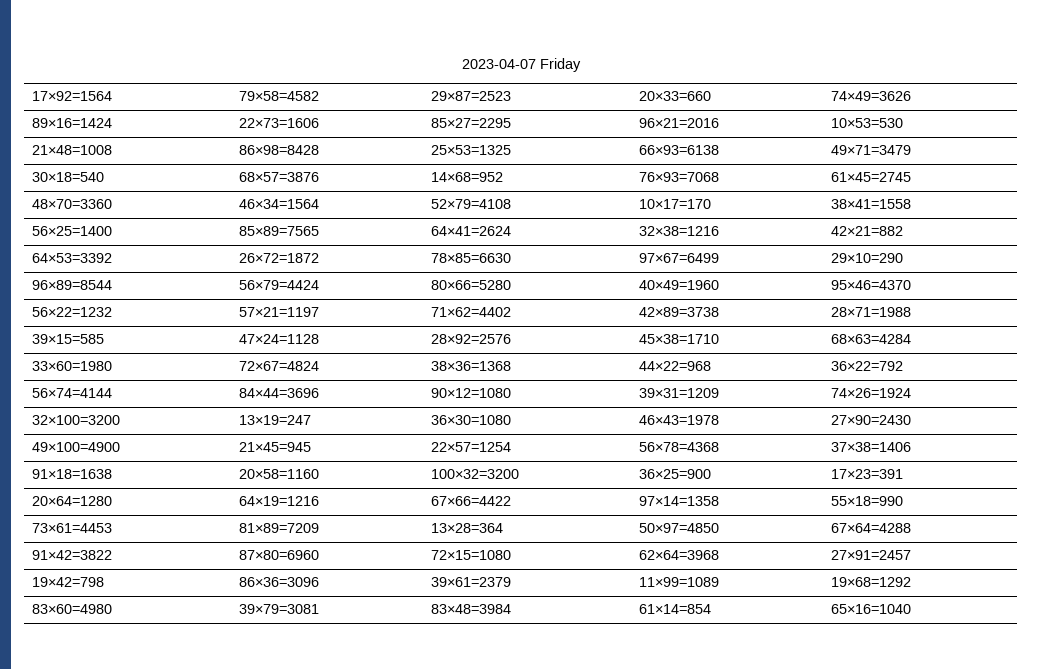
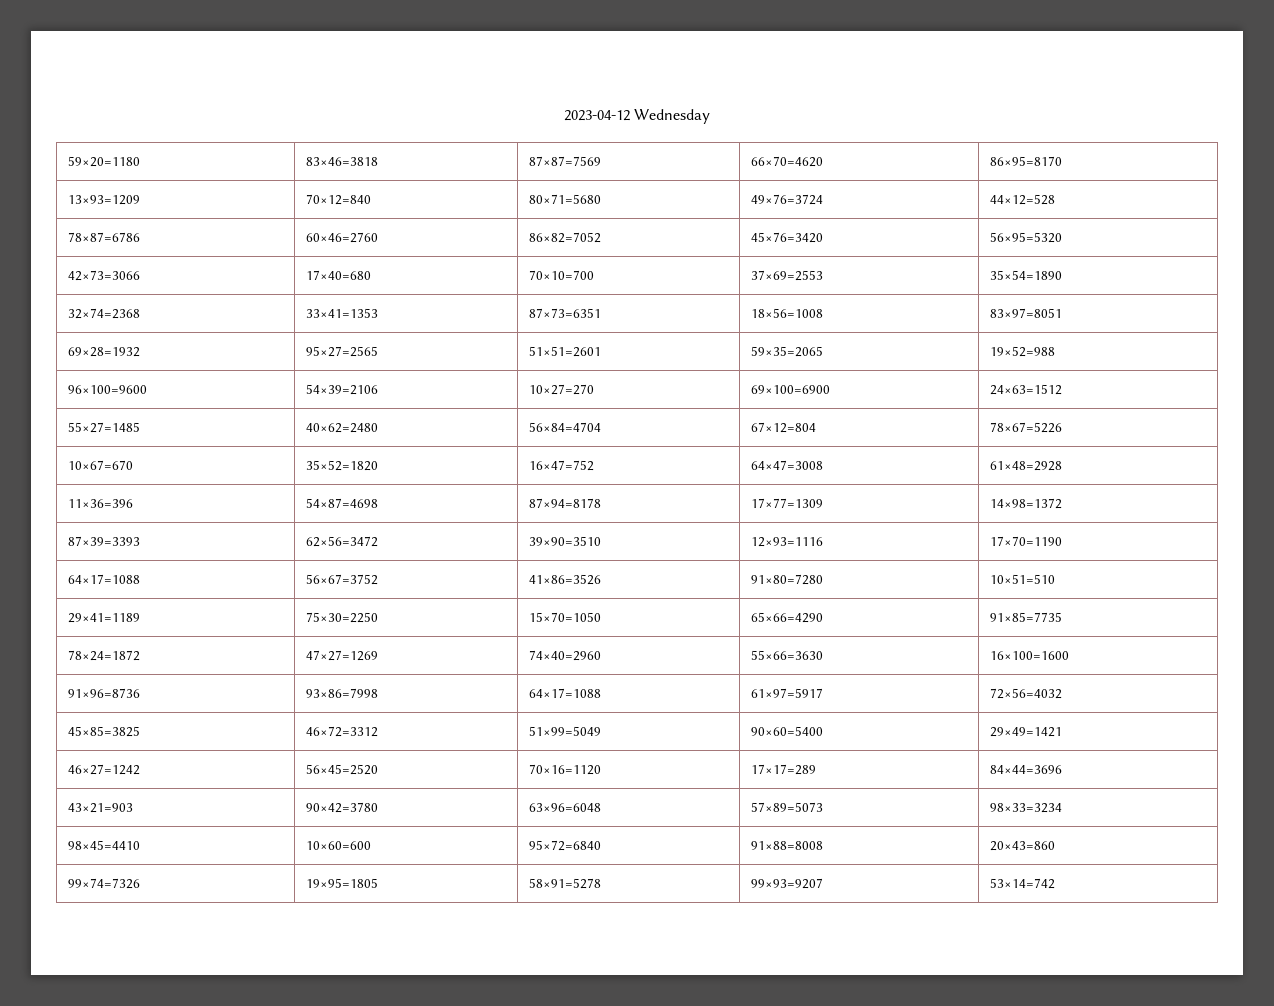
[461,58,581,72] [31,91,112,101] [238,91,319,101] [430,91,511,101] [638,91,711,101] [830,91,911,101] [31,118,112,128] [238,118,319,128] [430,118,511,128] [638,118,719,128] [830,118,903,128] [31,145,112,155] [238,145,319,155] [430,145,511,155] [638,145,719,155] [830,145,911,155] [31,172,104,182] [238,172,319,182] [430,172,503,182] [638,172,719,182] [830,172,911,182] [31,199,112,209] [238,199,319,209] [430,199,511,209] [638,199,711,209] [830,199,911,209] [31,226,112,236] [238,226,319,236] [430,226,511,236] [638,226,719,236] [830,226,903,236] [31,253,112,263] [238,253,319,263] [430,253,511,263] [638,253,719,263] [830,253,903,263] [31,280,112,290] [238,280,319,290] [430,280,511,290] [638,280,719,290] [830,280,911,290] [31,307,112,317] [238,307,319,317] [430,307,511,317] [638,307,719,317] [830,307,911,317] [31,334,104,344] [238,334,319,344] [430,334,511,344] [638,334,719,344] [830,334,911,344] [31,361,112,371] [238,361,319,371] [430,361,511,371] [638,361,711,371] [830,361,903,371] [31,388,112,398] [238,388,319,398] [430,388,511,398] [638,388,719,398] [830,388,911,398] [31,415,120,425] [238,415,311,425] [430,415,511,425] [638,415,719,425] [830,415,911,425] [31,442,120,452] [238,442,311,452] [430,442,511,452] [638,442,719,452] [830,442,911,452] [31,469,112,479] [238,469,319,479] [430,469,519,479] [638,469,711,479] [830,469,903,479] [31,496,112,506] [238,496,319,506] [430,496,511,506] [638,496,719,506] [830,496,903,506] [31,523,112,533] [238,523,319,533] [430,523,503,533] [638,523,719,533] [830,523,911,533] [31,550,112,560] [238,550,319,560] [430,550,511,560] [638,550,719,560] [830,550,911,560] [31,577,104,587] [238,577,319,587] [430,577,511,587] [638,577,719,587] [830,577,911,587] [31,604,112,614] [238,604,319,614] [430,604,511,614] [638,604,711,614] [830,604,911,614] 2023-04-07 Friday // 17×92=1564 | 79×58=4582 | 29×87=2523 | 20×33=660 | 74×49=3626 // 89×16=1424 | 22×73=1606 | 85×27=2295 | 96×21=2016 | 10×53=530 // 21×48=1008 | 86×98=8428 | 25×53=1325 | 66×93=6138 | 49×71=3479 // 30×18=540 | 68×57=3876 | 14×68=952 | 76×93=7068 | 61×45=2745 // 48×70=3360 | 46×34=1564 | 52×79=4108 | 10×17=170 | 38×41=1558 // 56×25=1400 | 85×89=7565 | 64×41=2624 | 32×38=1216 | 42×21=882 // 64×53=3392 | 26×72=1872 | 78×85=6630 | 97×67=6499 | 29×10=290 // 96×89=8544 | 56×79=4424 | 80×66=5280 | 40×49=1960 | 95×46=4370 // 56×22=1232 | 57×21=1197 | 71×62=4402 | 42×89=3738 | 28×71=1988 // 39×15=585 | 47×24=1128 | 28×92=2576 | 45×38=1710 | 68×63=4284 // 33×60=1980 | 72×67=4824 | 38×36=1368 | 44×22=968 | 36×22=792 // 56×74=4144 | 84×44=3696 | 90×12=1080 | 39×31=1209 | 74×26=1924 // 32×100=3200 | 13×19=247 | 36×30=1080 | 46×43=1978 | 27×90=2430 // 49×100=4900 | 21×45=945 | 22×57=1254 | 56×78=4368 | 37×38=1406 // 91×18=1638 | 20×58=1160 | 100×32=3200 | 36×25=900 | 17×23=391 // 20×64=1280 | 64×19=1216 | 67×66=4422 | 97×14=1358 | 55×18=990 // 73×61=4453 | 81×89=7209 | 13×28=364 | 50×97=4850 | 67×64=4288 // 91×42=3822 | 87×80=6960 | 72×15=1080 | 62×64=3968 | 27×91=2457 // 19×42=798 | 86×36=3096 | 39×61=2379 | 11×99=1089 | 19×68=1292 // 83×60=4980 | 39×79=3081 | 83×48=3984 | 61×14=854 | 65×16=1040 -> [563,109,711,124] [67,156,140,167] [305,157,378,166] [528,156,601,166] [750,156,823,167] [989,156,1062,166] [67,195,140,205] [305,194,371,205] [528,194,601,204] [750,194,823,205] [989,194,1055,205] [67,232,140,242] [305,232,378,243] [528,232,601,243] [750,232,823,243] [989,232,1062,243] [67,270,140,281] [305,270,371,280] [528,270,594,280] [750,270,823,281] [989,270,1062,280] [67,308,140,319] [305,308,378,318] [528,308,601,318] [750,308,823,318] [989,308,1062,318] [67,347,140,357] [305,346,378,357] [528,346,601,357] [750,346,823,357] [989,346,1055,357] [67,385,147,394] [305,384,378,395] [528,384,594,395] [750,385,830,394] [989,384,1062,395] [67,422,140,433] [305,423,378,433] [528,422,601,432] [750,422,816,433] [989,422,1062,433] [67,460,133,470] [305,460,378,471] [528,460,594,471] [750,460,823,470] [989,461,1062,471] [67,499,133,508] [305,498,378,508] [528,498,601,508] [750,498,823,508] [989,498,1062,509] [67,536,140,546] [305,536,378,547] [528,536,601,546] [750,537,823,547] [989,536,1062,546] [67,574,140,584] [305,574,378,585] [528,574,601,585] [750,574,823,585] [989,574,1055,584] [67,613,140,623] [305,612,378,623] [528,612,601,622] [750,612,823,623] [989,612,1062,622] [67,650,140,661] [305,650,378,661] [528,650,601,661] [750,650,823,660] [989,651,1069,660] [67,688,140,698] [305,688,378,698] [528,688,601,698] [750,688,823,698] [989,688,1062,699] [67,726,140,737] [305,726,378,737] [528,726,601,736] [750,726,823,736] [989,727,1062,737] [67,764,140,775] [305,764,378,775] [528,764,601,775] [750,764,816,775] [989,765,1062,774] [67,803,133,813] [305,802,378,813] [528,803,601,812] [750,802,823,812] [989,803,1062,813] [67,840,140,850] [305,841,371,850] [528,840,601,851] [750,841,823,850] [989,841,1055,851] [67,878,140,889] [305,878,378,888] [528,878,601,889] [750,878,823,889] [989,878,1055,889] 2023-04-12 Wednesday // 59×20=1180 | 83×46=3818 | 87×87=7569 | 66×70=4620 | 86×95=8170 // 13×93=1209 | 70×12=840 | 80×71=5680 | 49×76=3724 | 44×12=528 // 78×87=6786 | 60×46=2760 | 86×82=7052 | 45×76=3420 | 56×95=5320 // 42×73=3066 | 17×40=680 | 70×10=700 | 37×69=2553 | 35×54=1890 // 32×74=2368 | 33×41=1353 | 87×73=6351 | 18×56=1008 | 83×97=8051 // 69×28=1932 | 95×27=2565 | 51×51=2601 | 59×35=2065 | 19×52=988 // 96×100=9600 | 54×39=2106 | 10×27=270 | 69×100=6900 | 24×63=1512 // 55×27=1485 | 40×62=2480 | 56×84=4704 | 67×12=804 | 78×67=5226 // 10×67=670 | 35×52=1820 | 16×47=752 | 64×47=3008 | 61×48=2928 // 11×36=396 | 54×87=4698 | 87×94=8178 | 17×77=1309 | 14×98=1372 // 87×39=3393 | 62×56=3472 | 39×90=3510 | 12×93=1116 | 17×70=1190 // 64×17=1088 | 56×67=3752 | 41×86=3526 | 91×80=7280 | 10×51=510 // 29×41=1189 | 75×30=2250 | 15×70=1050 | 65×66=4290 | 91×85=7735 // 78×24=1872 | 47×27=1269 | 74×40=2960 | 55×66=3630 | 16×100=1600 // 91×96=8736 | 93×86=7998 | 64×17=1088 | 61×97=5917 | 72×56=4032 // 45×85=3825 | 46×72=3312 | 51×99=5049 | 90×60=5400 | 29×49=1421 // 46×27=1242 | 56×45=2520 | 70×16=1120 | 17×17=289 | 84×44=3696 // 43×21=903 | 90×42=3780 | 63×96=6048 | 57×89=5073 | 98×33=3234 // 98×45=4410 | 10×60=600 | 95×72=6840 | 91×88=8008 | 20×43=860 // 99×74=7326 | 19×95=1805 | 58×91=5278 | 99×93=9207 | 53×14=742

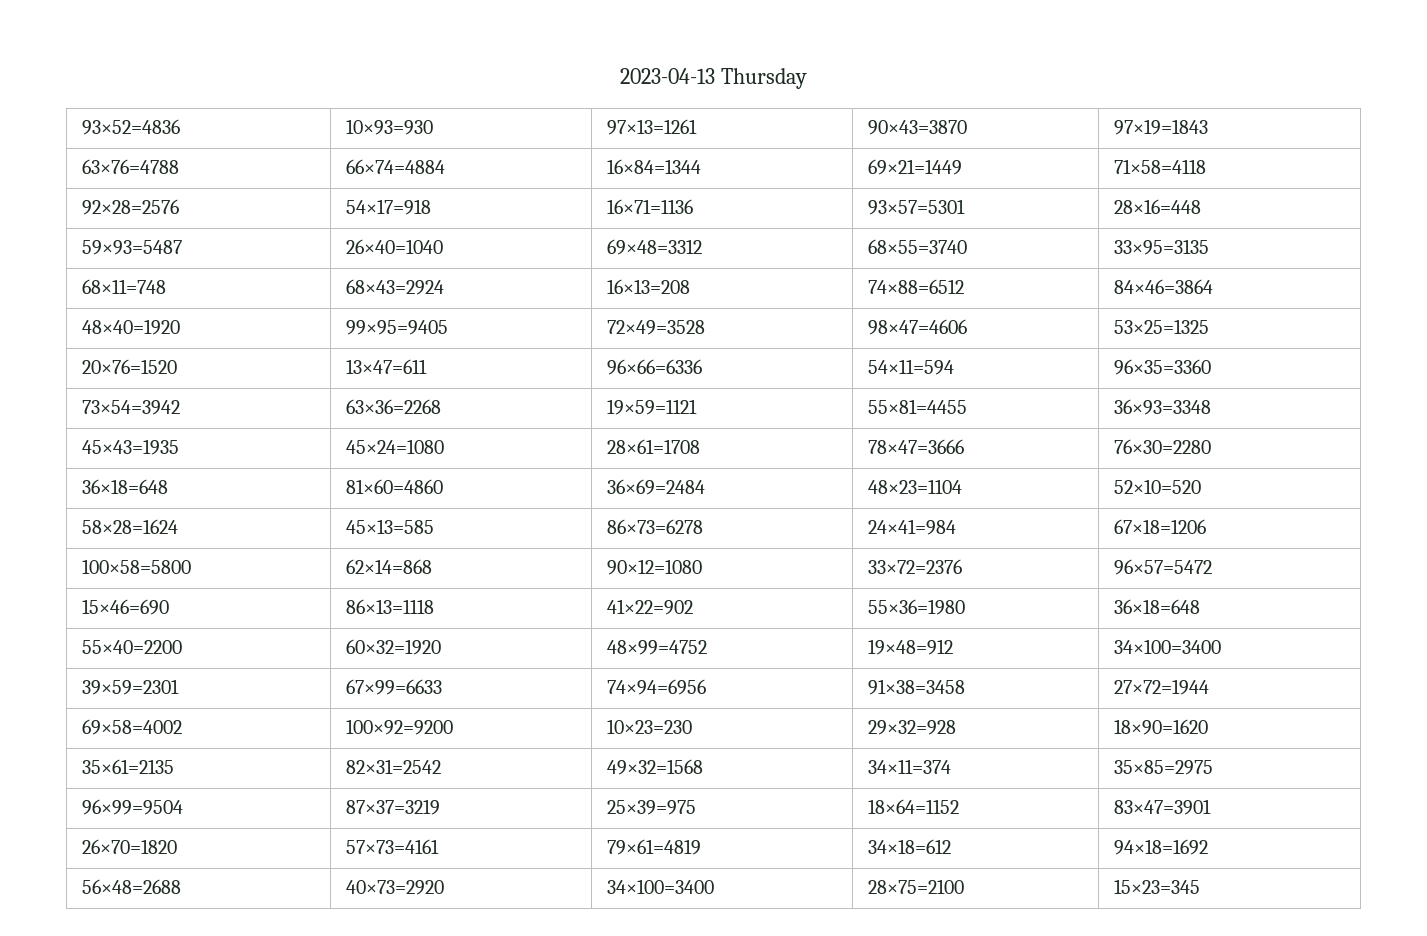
[563,109,711,124] [67,156,140,167] [305,157,378,166] [528,156,601,166] [750,156,823,167] [989,156,1062,166] [67,195,140,205] [305,194,371,205] [528,194,601,204] [750,194,823,205] [989,194,1055,205] [67,232,140,242] [305,232,378,243] [528,232,601,243] [750,232,823,243] [989,232,1062,243] [67,270,140,281] [305,270,371,280] [528,270,594,280] [750,270,823,281] [989,270,1062,280] [67,308,140,319] [305,308,378,318] [528,308,601,318] [750,308,823,318] [989,308,1062,318] [67,347,140,357] [305,346,378,357] [528,346,601,357] [750,346,823,357] [989,346,1055,357] [67,385,147,394] [305,384,378,395] [528,384,594,395] [750,385,830,394] [989,384,1062,395] [67,422,140,433] [305,423,378,433] [528,422,601,432] [750,422,816,433] [989,422,1062,433] [67,460,133,470] [305,460,378,471] [528,460,594,471] [750,460,823,470] [989,461,1062,471] [67,499,133,508] [305,498,378,508] [528,498,601,508] [750,498,823,508] [989,498,1062,509] [67,536,140,546] [305,536,378,547] [528,536,601,546] [750,537,823,547] [989,536,1062,546] [67,574,140,584] [305,574,378,585] [528,574,601,585] [750,574,823,585] [989,574,1055,584] [67,613,140,623] [305,612,378,623] [528,612,601,622] [750,612,823,623] [989,612,1062,622] [67,650,140,661] [305,650,378,661] [528,650,601,661] [750,650,823,660] [989,651,1069,660] [67,688,140,698] [305,688,378,698] [528,688,601,698] [750,688,823,698] [989,688,1062,699] [67,726,140,737] [305,726,378,737] [528,726,601,736] [750,726,823,736] [989,727,1062,737] [67,764,140,775] [305,764,378,775] [528,764,601,775] [750,764,816,775] [989,765,1062,774] [67,803,133,813] [305,802,378,813] [528,803,601,812] [750,802,823,812] [989,803,1062,813] [67,840,140,850] [305,841,371,850] [528,840,601,851] [750,841,823,850] [989,841,1055,851] [67,878,140,889] [305,878,378,888] [528,878,601,889] [750,878,823,889] [989,878,1055,889] 2023-04-12 Wednesday // 59×20=1180 | 83×46=3818 | 87×87=7569 | 66×70=4620 | 86×95=8170 // 13×93=1209 | 70×12=840 | 80×71=5680 | 49×76=3724 | 44×12=528 // 78×87=6786 | 60×46=2760 | 86×82=7052 | 45×76=3420 | 56×95=5320 // 42×73=3066 | 17×40=680 | 70×10=700 | 37×69=2553 | 35×54=1890 // 32×74=2368 | 33×41=1353 | 87×73=6351 | 18×56=1008 | 83×97=8051 // 69×28=1932 | 95×27=2565 | 51×51=2601 | 59×35=2065 | 19×52=988 // 96×100=9600 | 54×39=2106 | 10×27=270 | 69×100=6900 | 24×63=1512 // 55×27=1485 | 40×62=2480 | 56×84=4704 | 67×12=804 | 78×67=5226 // 10×67=670 | 35×52=1820 | 16×47=752 | 64×47=3008 | 61×48=2928 // 11×36=396 | 54×87=4698 | 87×94=8178 | 17×77=1309 | 14×98=1372 // 87×39=3393 | 62×56=3472 | 39×90=3510 | 12×93=1116 | 17×70=1190 // 64×17=1088 | 56×67=3752 | 41×86=3526 | 91×80=7280 | 10×51=510 // 29×41=1189 | 75×30=2250 | 15×70=1050 | 65×66=4290 | 91×85=7735 // 78×24=1872 | 47×27=1269 | 74×40=2960 | 55×66=3630 | 16×100=1600 // 91×96=8736 | 93×86=7998 | 64×17=1088 | 61×97=5917 | 72×56=4032 // 45×85=3825 | 46×72=3312 | 51×99=5049 | 90×60=5400 | 29×49=1421 // 46×27=1242 | 56×45=2520 | 70×16=1120 | 17×17=289 | 84×44=3696 // 43×21=903 | 90×42=3780 | 63×96=6048 | 57×89=5073 | 98×33=3234 // 98×45=4410 | 10×60=600 | 95×72=6840 | 91×88=8008 | 20×43=860 // 99×74=7326 | 19×95=1805 | 58×91=5278 | 99×93=9207 | 53×14=742 -> [620,68,807,89] [82,119,181,135] [346,119,434,135] [607,119,698,135] [868,120,968,135] [1114,119,1209,135] [82,159,180,174] [346,159,446,174] [607,159,702,174] [868,159,963,175] [1114,159,1207,174] [82,199,180,215] [346,199,432,215] [607,199,694,214] [868,199,966,215] [1114,199,1202,214] [82,240,183,255] [346,239,444,254] [607,239,703,255] [868,239,968,254] [1114,239,1210,255] [82,279,167,294] [346,279,445,295] [607,279,691,294] [868,279,965,294] [1114,279,1214,294] [82,319,181,335] [346,320,449,335] [607,320,706,335] [868,319,968,335] [1114,319,1210,334] [82,359,178,374] [346,359,428,374] [607,359,703,375] [868,359,955,375] [1114,359,1212,375] [82,400,181,415] [346,399,442,414] [607,399,698,415] [868,399,968,414] [1114,399,1212,415] [82,439,180,455] [346,439,445,454] [607,439,701,454] [868,439,965,454] [1114,439,1212,454] [82,479,169,494] [346,479,444,494] [607,479,706,495] [868,479,963,494] [1114,479,1202,494] [82,519,179,534] [346,519,435,534] [607,519,704,534] [868,519,957,535] [1114,519,1207,534] [82,559,192,574] [346,559,433,574] [607,559,703,575] [868,559,963,574] [1114,559,1213,575] [82,599,170,615] [346,599,435,614] [607,599,694,615] [868,599,966,615] [1114,599,1201,614] [82,640,183,654] [346,639,442,655] [607,640,708,655] [868,639,954,655] [1114,639,1222,654] [82,679,180,695] [346,679,443,695] [607,679,707,695] [868,679,966,695] [1114,679,1210,695] [82,719,183,735] [346,719,454,735] [607,719,693,734] [868,720,957,735] [1114,719,1209,735] [82,759,175,774] [346,759,442,774] [607,759,704,775] [868,759,952,774] [1114,760,1214,775] [82,799,184,815] [346,799,441,815] [607,800,697,815] [868,799,960,814] [1114,799,1212,815] [82,839,178,854] [346,839,440,854] [607,839,702,855] [868,839,952,854] [1114,839,1209,855] [82,879,182,894] [346,880,445,895] [607,879,715,894] [868,879,965,894] [1114,879,1201,894] 2023-04-13 Thursday // 93×52=4836 | 10×93=930 | 97×13=1261 | 90×43=3870 | 97×19=1843 // 63×76=4788 | 66×74=4884 | 16×84=1344 | 69×21=1449 | 71×58=4118 // 92×28=2576 | 54×17=918 | 16×71=1136 | 93×57=5301 | 28×16=448 // 59×93=5487 | 26×40=1040 | 69×48=3312 | 68×55=3740 | 33×95=3135 // 68×11=748 | 68×43=2924 | 16×13=208 | 74×88=6512 | 84×46=3864 // 48×40=1920 | 99×95=9405 | 72×49=3528 | 98×47=4606 | 53×25=1325 // 20×76=1520 | 13×47=611 | 96×66=6336 | 54×11=594 | 96×35=3360 // 73×54=3942 | 63×36=2268 | 19×59=1121 | 55×81=4455 | 36×93=3348 // 45×43=1935 | 45×24=1080 | 28×61=1708 | 78×47=3666 | 76×30=2280 // 36×18=648 | 81×60=4860 | 36×69=2484 | 48×23=1104 | 52×10=520 // 58×28=1624 | 45×13=585 | 86×73=6278 | 24×41=984 | 67×18=1206 // 100×58=5800 | 62×14=868 | 90×12=1080 | 33×72=2376 | 96×57=5472 // 15×46=690 | 86×13=1118 | 41×22=902 | 55×36=1980 | 36×18=648 // 55×40=2200 | 60×32=1920 | 48×99=4752 | 19×48=912 | 34×100=3400 // 39×59=2301 | 67×99=6633 | 74×94=6956 | 91×38=3458 | 27×72=1944 // 69×58=4002 | 100×92=9200 | 10×23=230 | 29×32=928 | 18×90=1620 // 35×61=2135 | 82×31=2542 | 49×32=1568 | 34×11=374 | 35×85=2975 // 96×99=9504 | 87×37=3219 | 25×39=975 | 18×64=1152 | 83×47=3901 // 26×70=1820 | 57×73=4161 | 79×61=4819 | 34×18=612 | 94×18=1692 // 56×48=2688 | 40×73=2920 | 34×100=3400 | 28×75=2100 | 15×23=345

